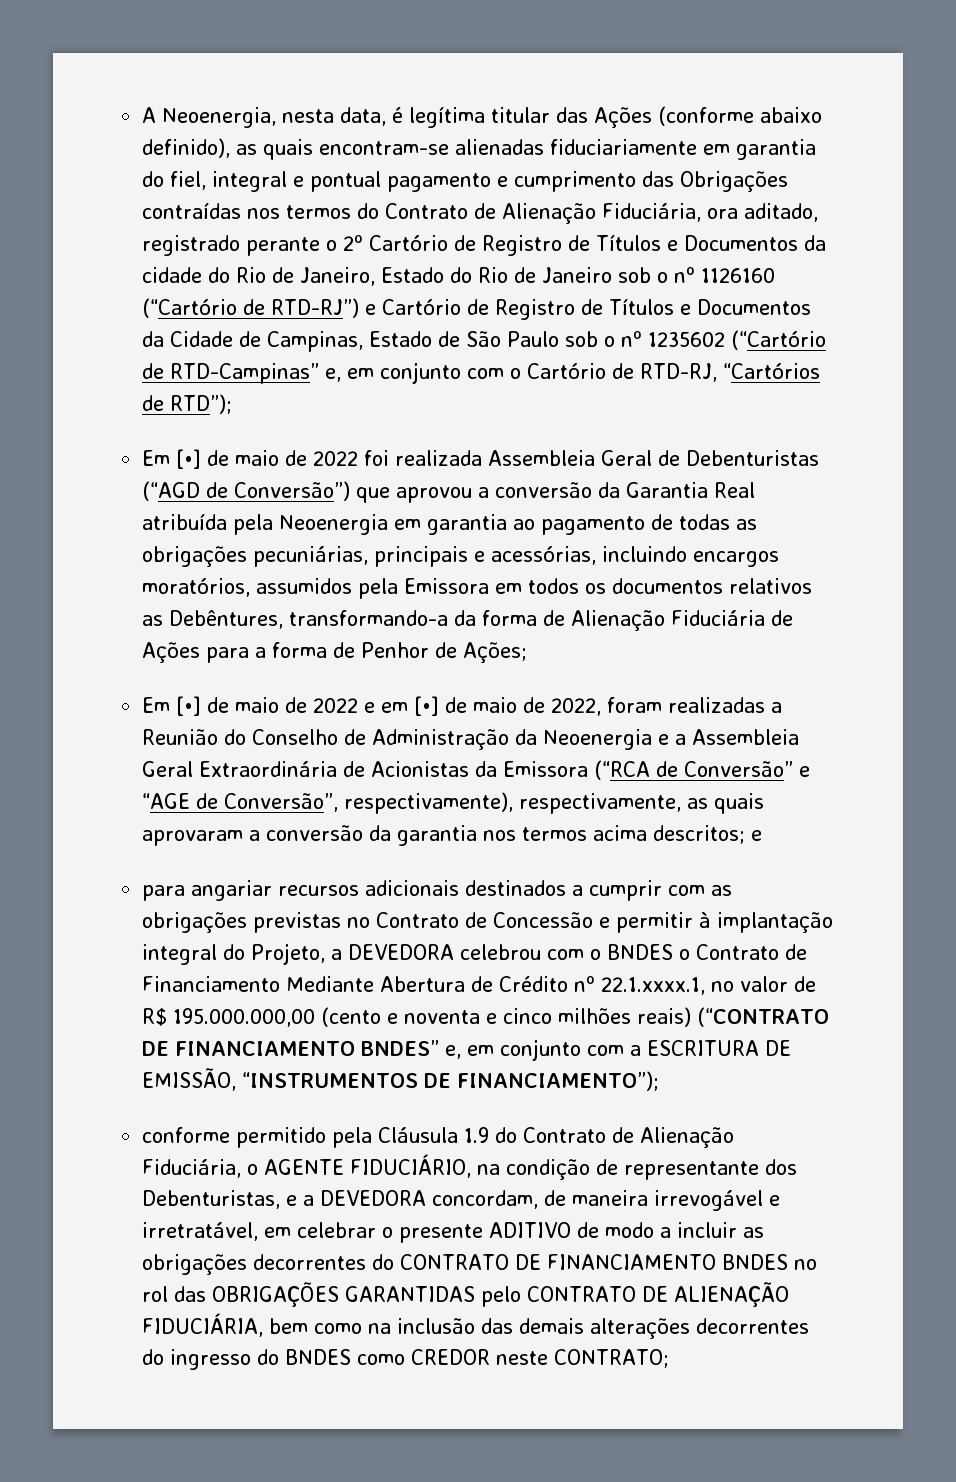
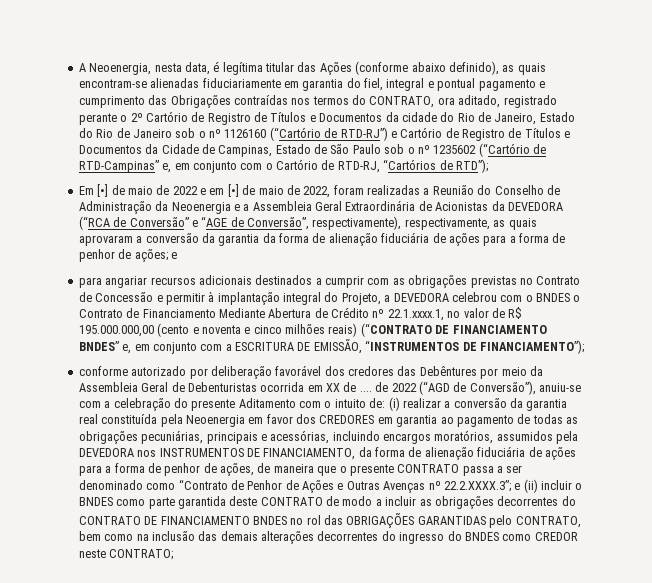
[385,203,702,224] Contrato de Alienação Fiduciária, -> [369,96,435,108] CONTRATO,
[142,449,820,469] [142,481,756,503] [142,514,758,535] [142,546,780,567] [142,578,813,599] [142,610,794,631] [142,642,528,663] // Em [•] de maio de 2022 foi realizada Assembleia Geral de Debenturistas (“AGD de Conversão”) que aprovou a conversão da Garantia Real atribuída pela Neoenergia em garantia ao pagamento de todas as obrigações pecuniárias, principais e acessórias, incluindo encargos moratórios, assumidos pela Emissora em todos os documentos relativos as Debêntures, transformando-a da forma de Alienação Fiduciária de Ações para a forma de Penhor de Ações; -> (488, 166) none
[503,761,589,777] Emissora -> [507,202,563,211] DEVEDORA
[483,825,746,844] nos termos acima descritos; -> [262,232,566,246] [78,249,168,262] da forma de alienação fiduciária de ações para a forma de penhor de ações;
[236,1127,735,1148] [142,1154,798,1180] [142,1190,781,1211] [142,1222,572,1243] permitido pela Cláusula 1.9 do Contrato de Alienação Fiduciária, o AGENTE FIDUCIÁRIO, na condição de representante dos Debenturistas, e a DEVEDORA concordam, de maneira irrevogável e irretratável, em celebrar o presente ADITIVO -> [131,365,543,379] [78,381,581,395] [78,397,568,411] [78,414,578,427] [78,430,579,444] [78,446,576,460] [78,463,523,476] [78,479,583,493] [78,496,323,509] autorizado por deliberação favorável dos credores das Debêntures por meio da Assembleia Geral de Debenturistas ocorrida em XX de .... de 2022 (“AGD de Conversão”), anuiu-se com a celebração do presente Aditamento com o intuito de: (i) realizar a conversão da garantia real constituída pela Neoenergia em favor dos CREDORES em garantia ao pagamento de todas as obrigações pecuniárias, principais e acessórias, incluindo encargos moratórios, assumidos pela DEVEDORA nos INSTRUMENTOS DE FINANCIAMENTO, da forma de alienação fiduciária de ações para a forma de penhor de ações, de maneira que o presente CONTRATO passa a ser denominado como “Contrato de Penhor de Ações e Outras Avenças nº 22.2.XXXX.3”; e (ii) incluir o BNDES como parte garantida deste CONTRATO
[527,1282,790,1307] [142,1313,264,1337] CONTRATO DE ALIENAÇÃO FIDUCIÁRIA, -> [515,516,581,528] CONTRATO,

